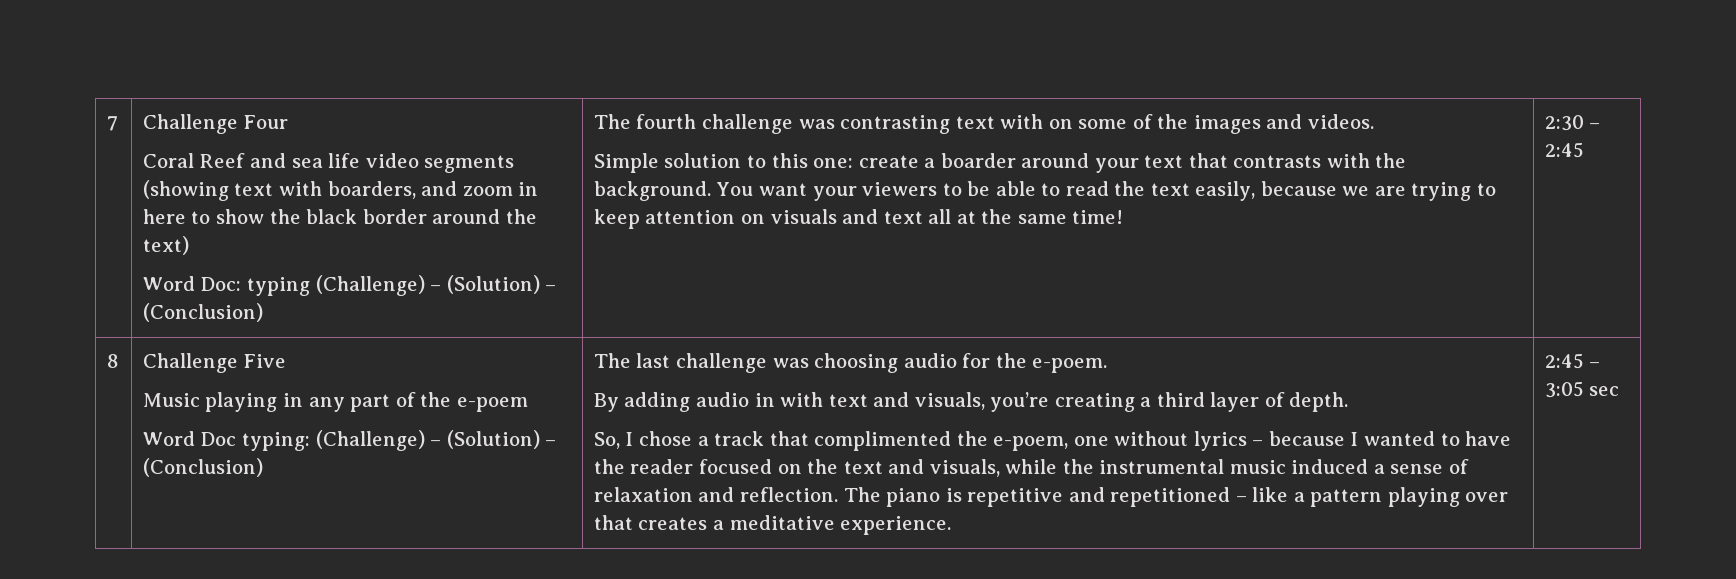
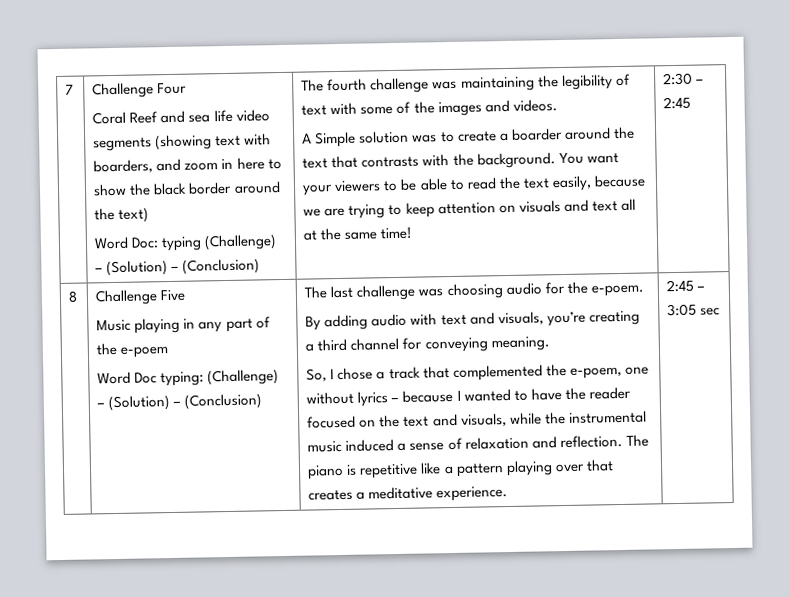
[840,114,1073,134] contrasting text with on -> [460,73,631,92] [301,102,358,116] maintaining the legibility of text with
(1374, 121) none -> [302,133,313,144] A
[747,153,854,168] to this one: -> [412,131,455,143] was to
[1094,158,1139,173] your -> [612,126,635,140] the
[754,393,775,407] in -> (408, 320) none
[1210,392,1349,412] layer of depth. -> [350,336,550,353] channel for conveying meaning.
[814,431,952,451] complimented -> [452,364,543,381] complemented
[1068,487,1247,507] and repetitioned – -> (419, 471) none

